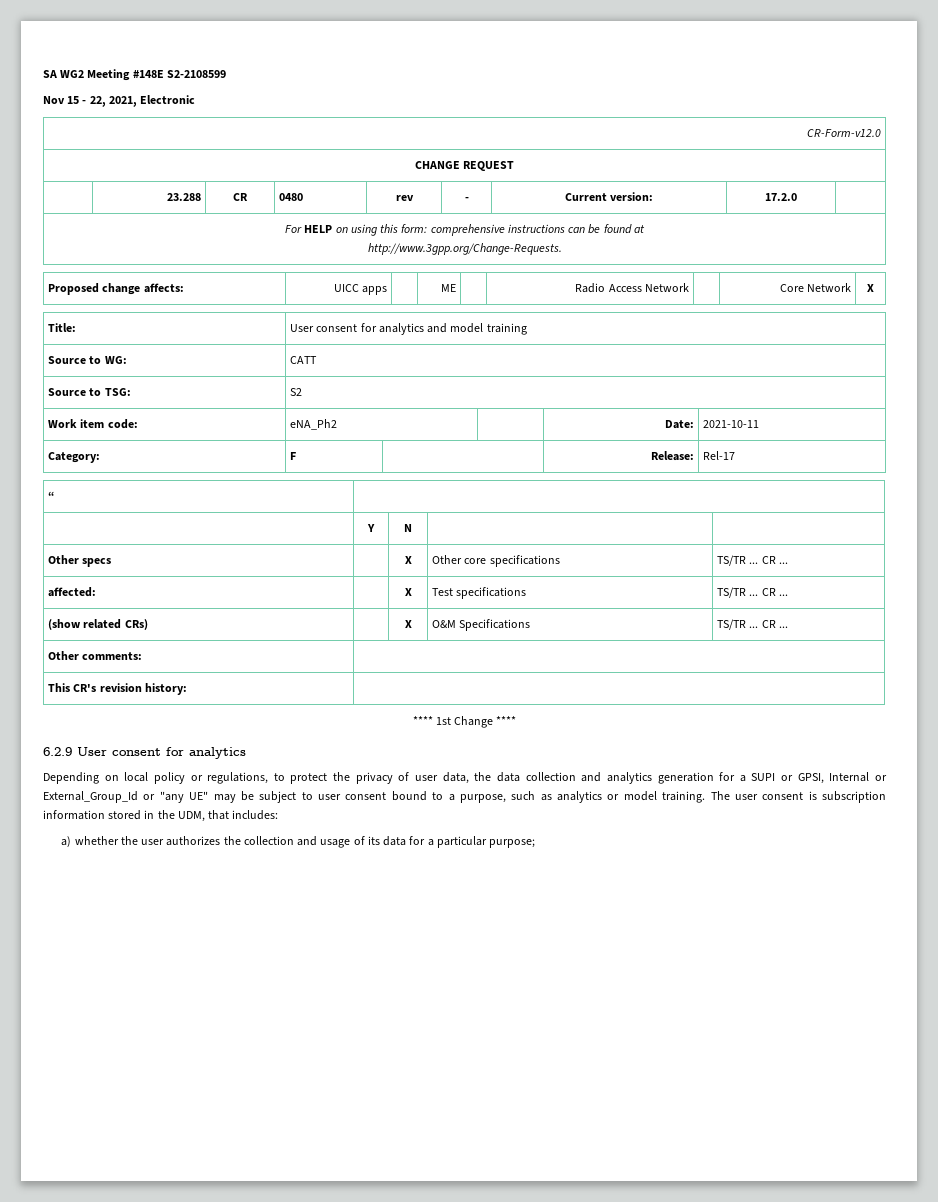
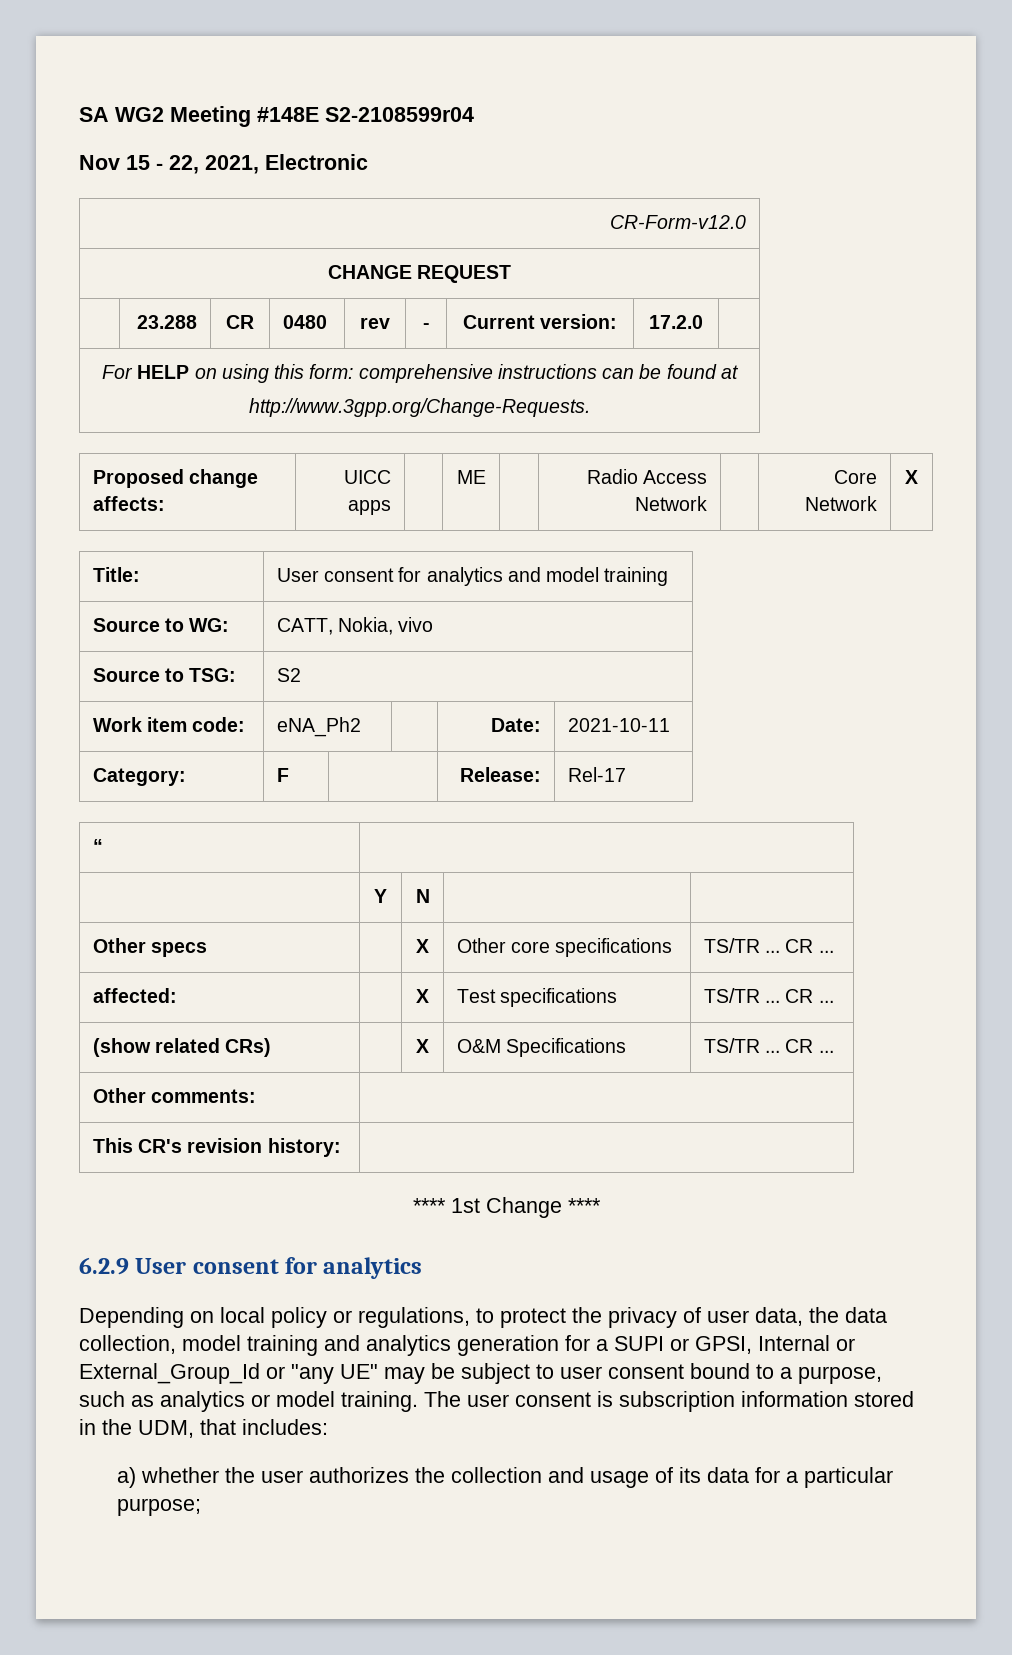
[166,70,226,78] S2-2108599 -> [325,107,474,122] S2-2108599r04
[290,356,318,364] CATT -> [276,617,434,635] CATT, Nokia, vivo
[525,772,576,781] collection -> [79,1335,318,1356] collection, model training

